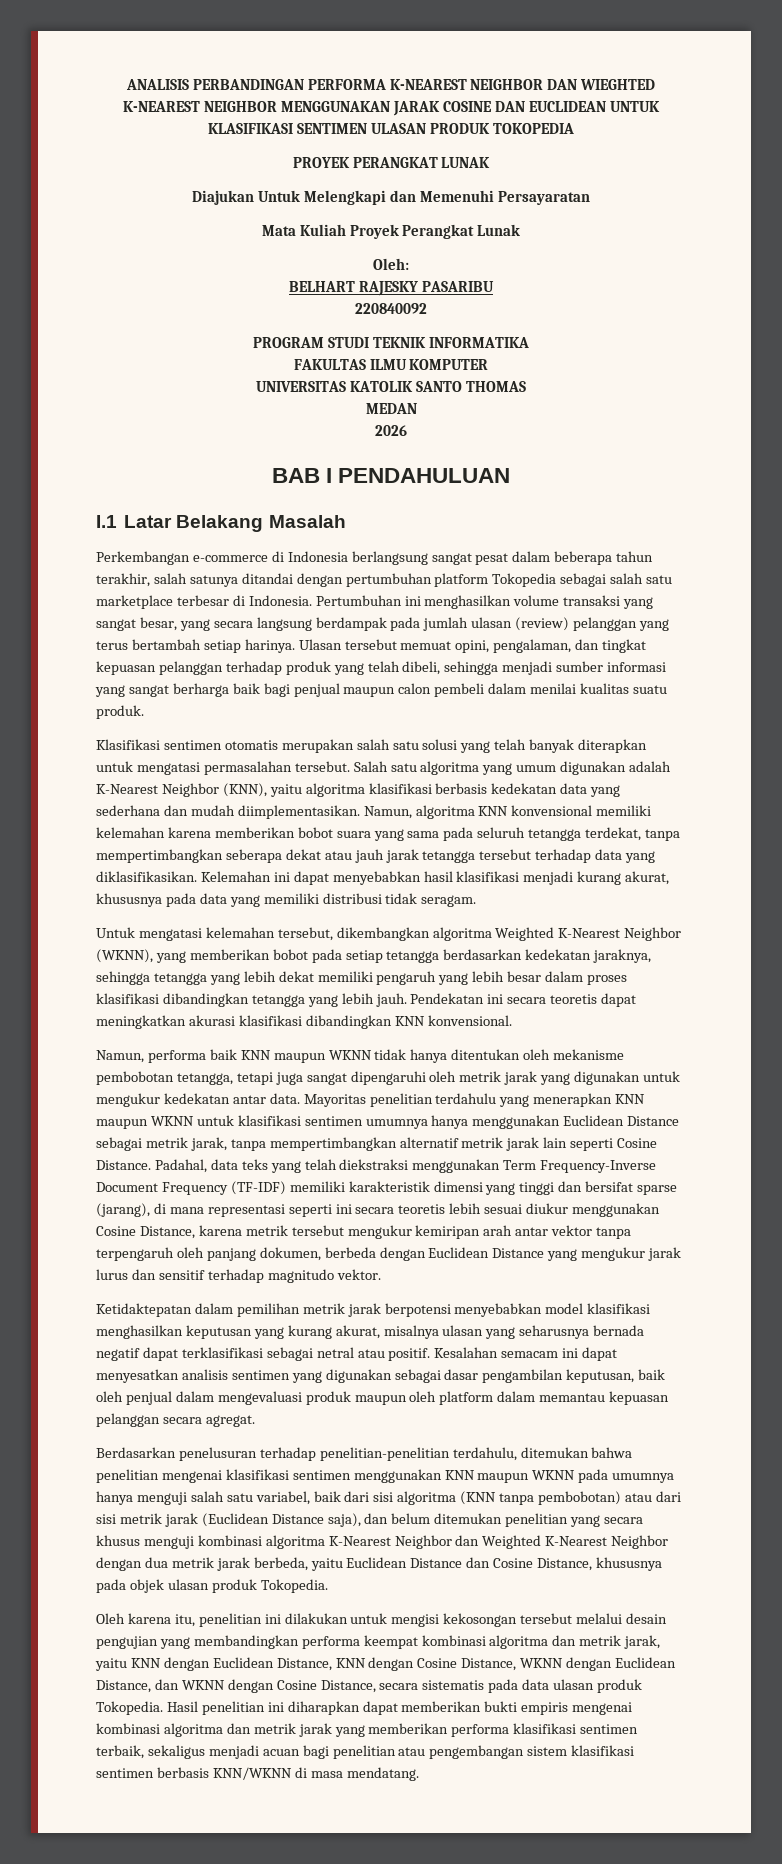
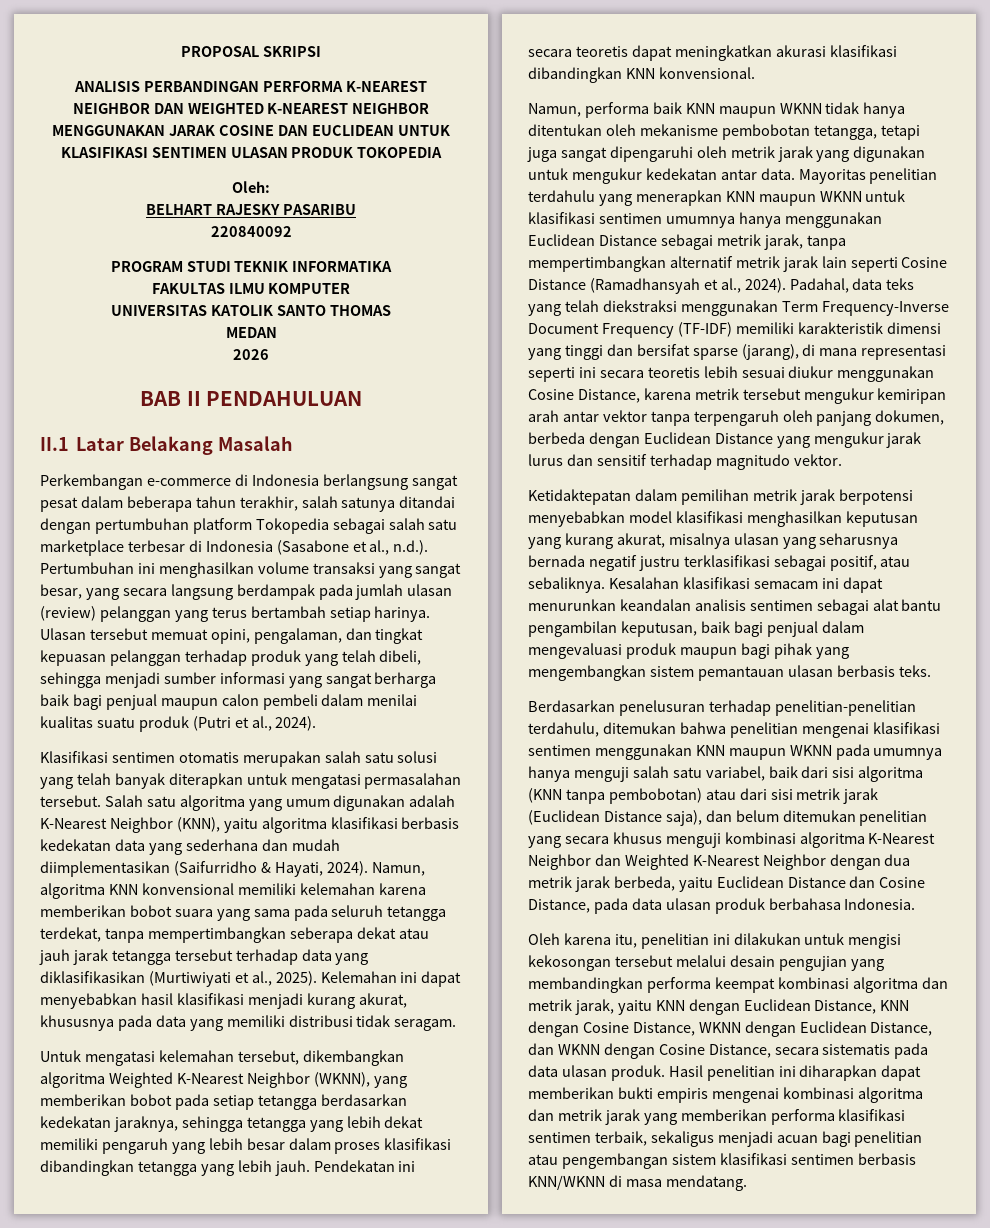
(125, 84) none -> [181,46,321,57] PROPOSAL SKRIPSI //
[580,79,656,90] WIEGHTED -> [187,103,264,114] WEIGHTED
[292,157,491,168] [192,190,590,205] [261,224,521,239] // PROYEK PERANGKAT LUNAK // Diajukan Untuk Melengkapi dan Memenuhi Persayaratan // Mata Kuliah Proyek Perangkat Lunak -> (443, 152) none
[326,468,332,483] I -> [186,391,201,406] II
[96,515,117,528] I.1 -> [40,437,69,451] II.1
[248,595,312,606] Indonesia. -> [205,540,429,555] Indonesia (Sasabone et al., n.d.).
[96,705,144,719] produk. -> [138,716,317,732] produk (Putri et al., 2024).
[237,805,360,819] diimplementasikan. -> [40,861,368,877] diimplementasikan (Saifurridho & Hayati, 2024).
[96,871,197,882] diklasifikasikan. -> [40,971,317,987] diklasifikasikan (Murtiwiyati et al., 2025).
[96,1160,151,1170] Distance. -> [528,278,786,294] Distance (Ramadhansyah et al., 2024).
[142,1347,178,1361] dapat -> [638,556,680,571] justru
[316,1347,618,1361] [96,1369,479,1383] netral atau positif. Kesalahan semacam ini dapat menyesatkan analisis sentimen yang digunakan sebagai dasar -> [829,555,911,571] [528,577,883,593] [528,599,942,615] positif, atau sebaliknya. Kesalahan klasifikasi semacam ini dapat menurunkan keandalan analisis sentimen sebagai alat bantu
[96,1391,123,1402] oleh -> [733,621,763,637] bagi
[409,1391,670,1405] [96,1413,255,1427] oleh platform dalam memantau kepuasan pelanggan secara agregat. -> [740,643,849,659] [528,665,931,681] bagi pihak yang mengembangkan sistem pemantauan ulasan berbasis teks.
[596,1557,663,1571] [96,1579,328,1593] khususnya pada objek ulasan produk Tokopedia. -> [593,898,916,914] pada data ulasan produk berbahasa Indonesia.
[597,1679,643,1693] [96,1701,163,1715] produk Tokopedia. -> [610,1065,665,1081] produk.

